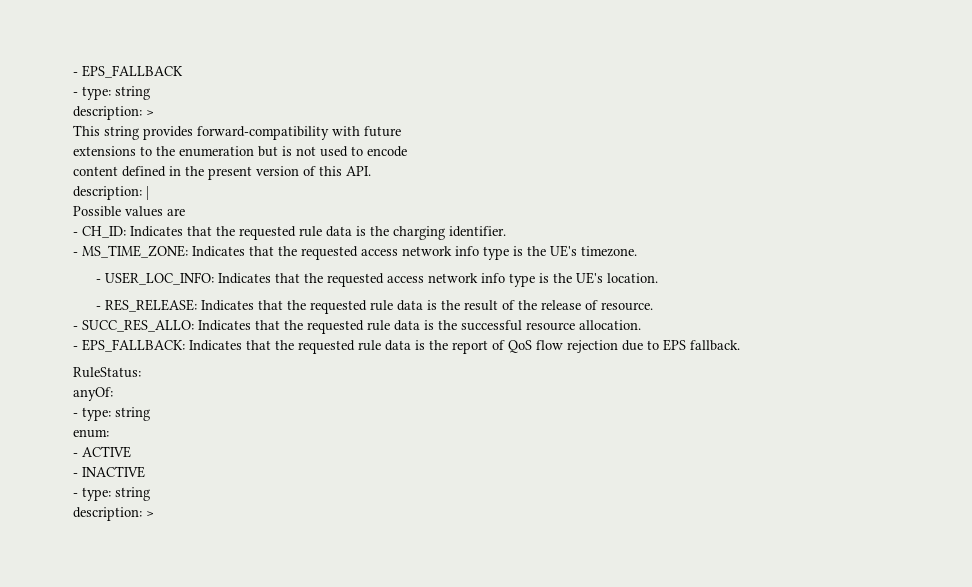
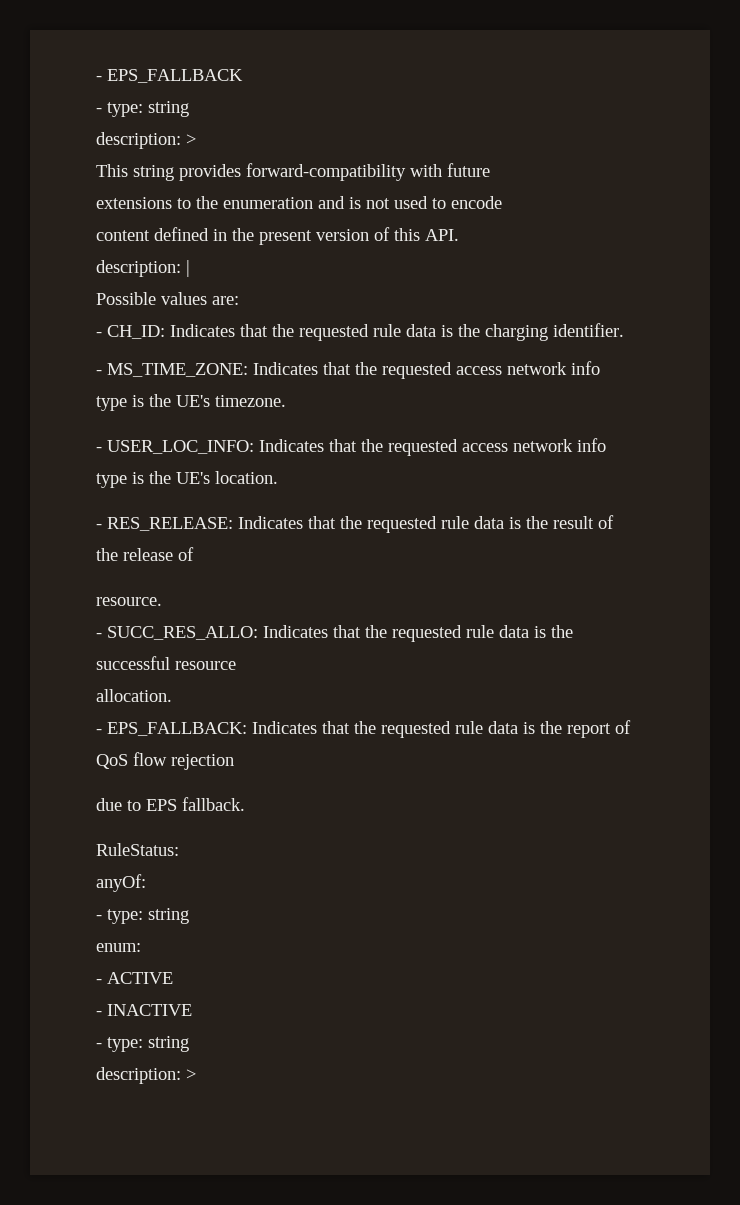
[258,146,278,157] but -> [318,196,345,209] and
[167,208,185,216] are -> [212,296,239,305] are:
(599, 305) none -> (194, 554) //
(575, 326) none -> (236, 665) //
(618, 346) none -> (234, 762) //

